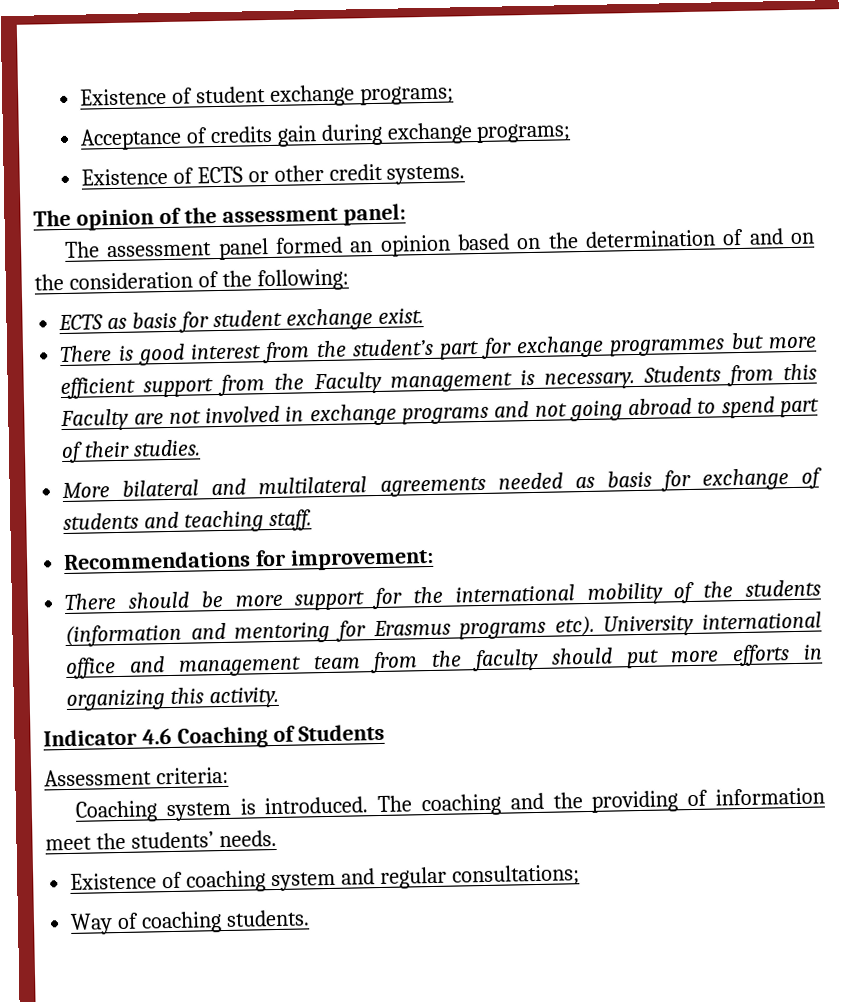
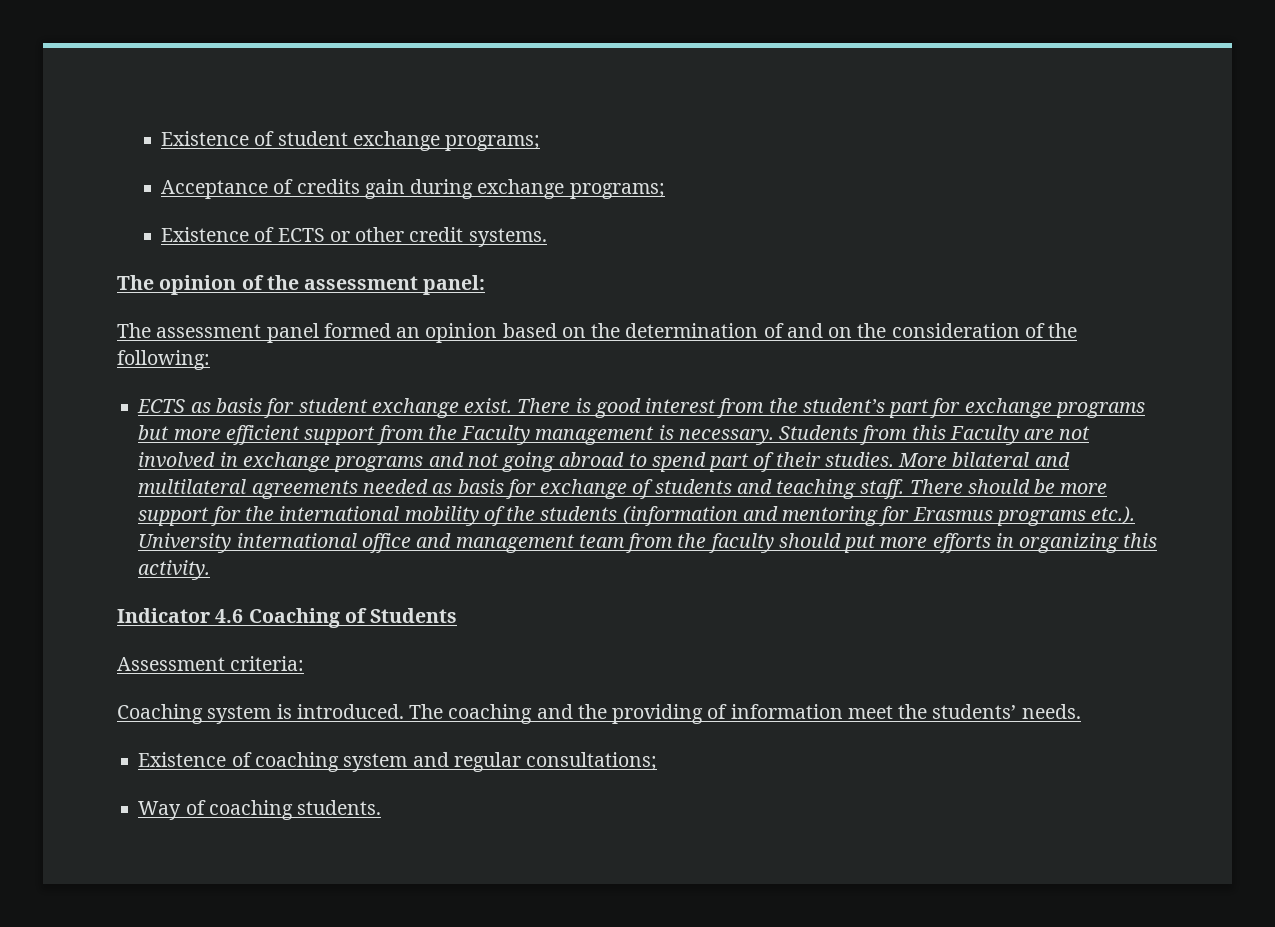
(424, 316) // -> (513, 405) none
[609,338,726,357] programmes -> [1055,402,1145,418] programs
(202, 448) // -> (894, 459) none
[63,547,435,571] // Recommendations for improvement: // -> (905, 489) none
[554,615,595,637] etc). -> [1091,506,1136,524] etc.).

